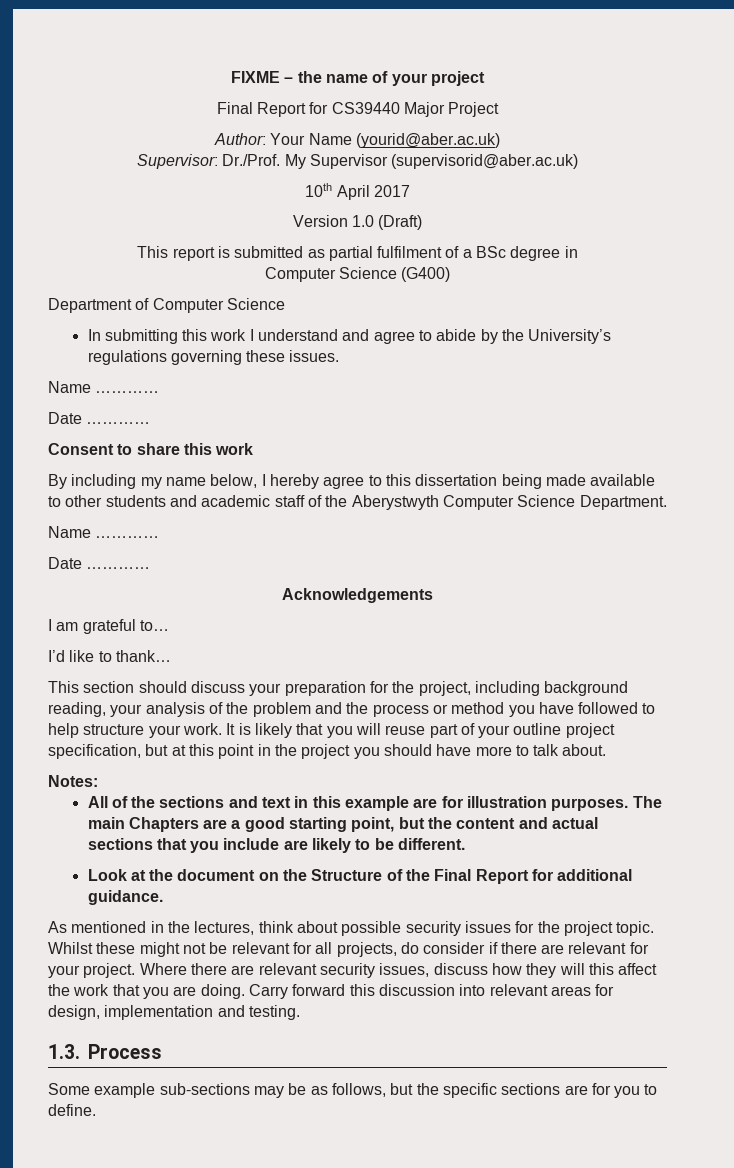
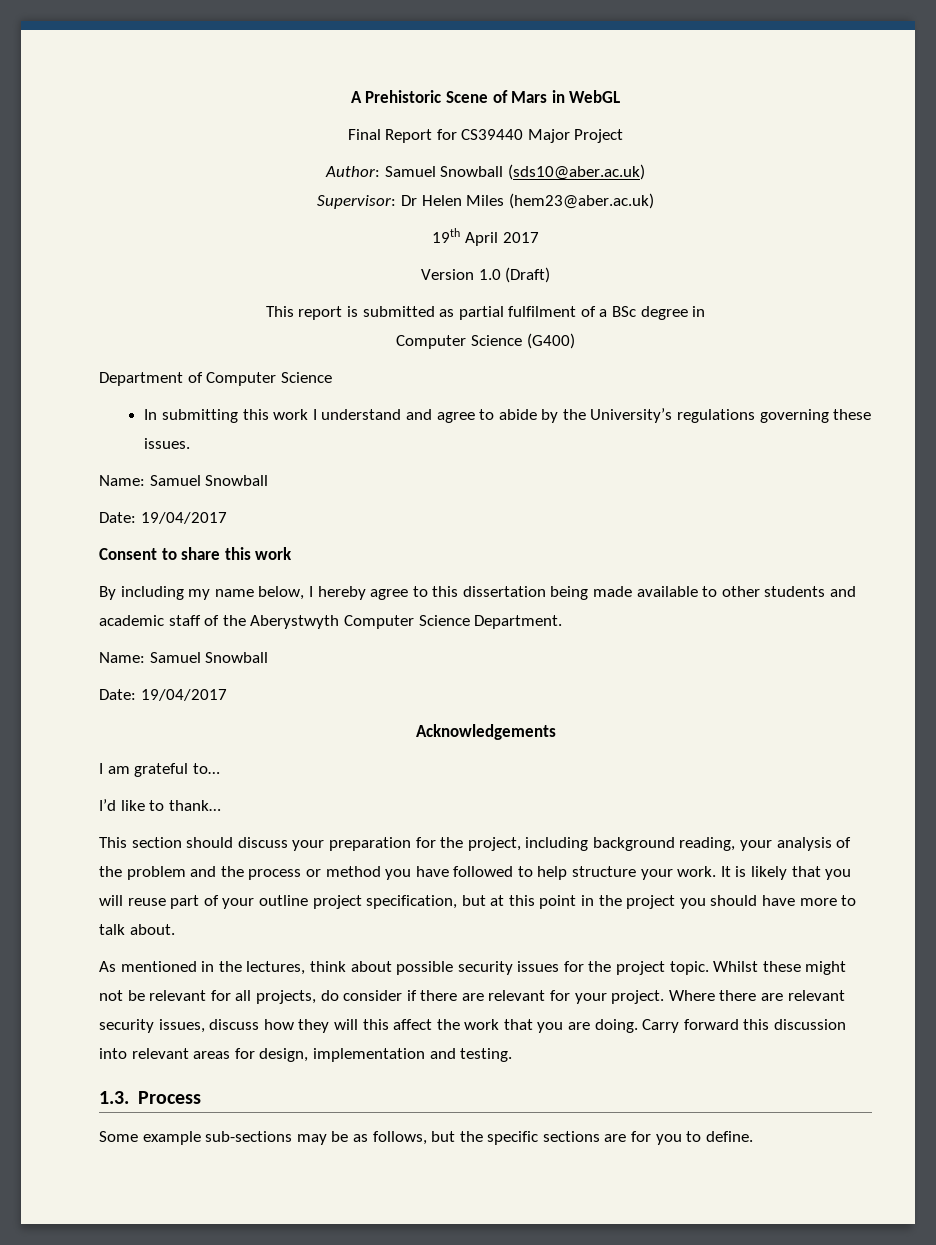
[231,71,485,86] FIXME – the name of your project -> [350,90,621,103] A Prehistoric Scene of Mars in WebGL
[270,133,500,148] [136,154,579,169] [305,183,333,197] Your Name (yourid@aber.ac.uk) // Supervisor: Dr./Prof. My Supervisor (supervisorid@aber.ac.uk) // 10th -> [384,164,645,180] [317,193,654,209] [432,228,461,243] Samuel Snowball (sds10@aber.ac.uk) // Supervisor: Dr Helen Miles (hem23@aber.ac.uk) // 19th
[48,381,160,393] [48,412,151,424] Name ………… // Date ………… -> [99,475,269,486] [99,512,227,524] Name: Samuel Snowball // Date: 19/04/2017
[48,526,160,538] [48,557,151,569] Name ………… // Date ………… -> [99,652,269,663] [99,689,227,701] Name: Samuel Snowball // Date: 19/04/2017
[48,775,98,787] [87,796,662,811] [87,817,599,832] [87,838,466,853] [87,869,633,884] [87,890,163,905] // Notes: // All of the sections and text in this example are for illustration purposes. The main Chapters are a good starting point, but the content and actual sections that you include are likely to be different. // Look at the document on the Structure of the Final Report for additional guidance. -> (175, 929) none

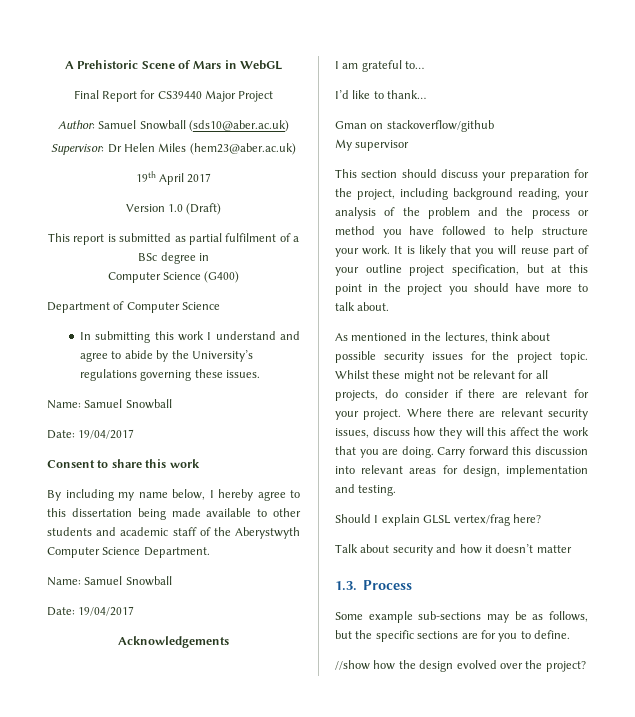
(221, 805) none -> [335,120,494,132] [335,139,410,151] // Gman on stackoverflow/github // My supervisor
(513, 1055) none -> [335,514,541,526] [335,544,572,556] // Should I explain GLSL vertex/frag here? // Talk about security and how it doesn’t matter
(753, 1136) none -> [335,660,586,672] // //show how the design evolved over the project?

